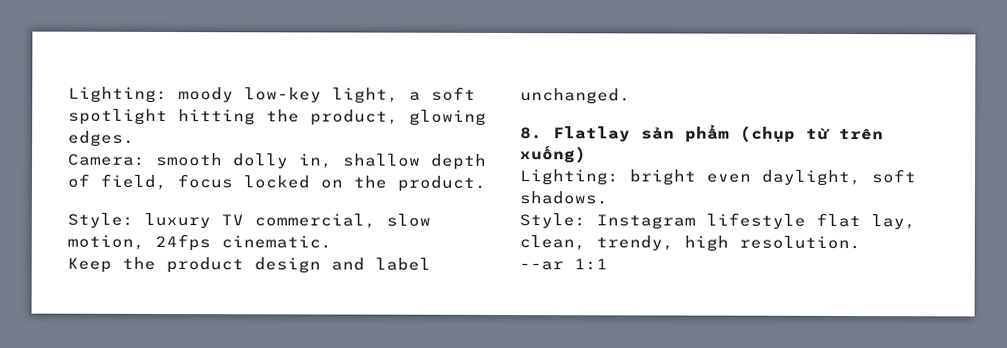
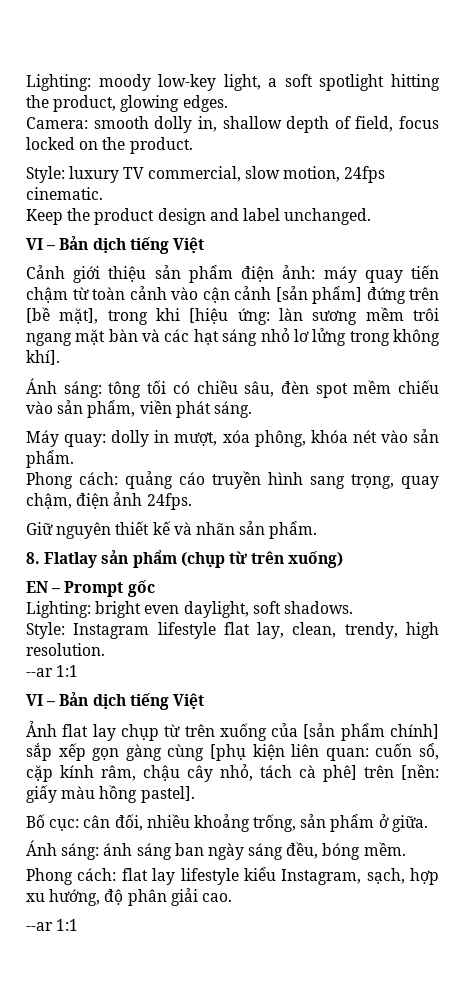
(631, 96) none -> [26,236,204,254] [26,265,440,283] [26,286,439,304] [26,307,439,325] [26,328,441,346] [26,350,60,365] [26,378,439,398] [26,400,252,418] [26,429,440,447] [26,450,74,468] [26,471,439,489] [26,492,192,510] [26,521,318,539] // VI – Bản dịch tiếng Việt // Cảnh giới thiệu sản phẩm điện ảnh: máy quay tiến chậm từ toàn cảnh vào cận cảnh [sản phẩm] đứng trên [bề mặt], trong khi [hiệu ứng: làn sương mềm trôi ngang mặt bàn và các hạt sáng nhỏ lơ lửng trong không khí]. // Ánh sáng: tông tối có chiều sâu, đèn spot mềm chiếu vào sản phẩm, viền phát sáng. // Máy quay: dolly in mượt, xóa phông, khóa nét vào sản phẩm. // Phong cách: quảng cáo truyền hình sang trọng, quay chậm, điện ảnh 24fps. // Giữ nguyên thiết kế và nhãn sản phẩm.
(587, 155) none -> [26,580,155,597] // EN – Prompt gốc
(608, 264) none -> [26,692,204,710] [26,721,440,741] [26,743,440,761] [26,764,439,782] [26,785,195,803] [26,814,428,832] [26,840,406,860] [26,867,439,885] [26,888,232,906] [26,919,79,931] // VI – Bản dịch tiếng Việt // Ảnh flat lay chụp từ trên xuống của [sản phẩm chính] sắp xếp gọn gàng cùng [phụ kiện liên quan: cuốn sổ, cặp kính râm, chậu cây nhỏ, tách cà phê] trên [nền: giấy màu hồng pastel]. // Bố cục: cân đối, nhiều khoảng trống, sản phẩm ở giữa. // Ánh sáng: ánh sáng ban ngày sáng đều, bóng mềm. // Phong cách: flat lay lifestyle kiểu Instagram, sạch, hợp xu hướng, độ phân giải cao. // --ar 1:1

